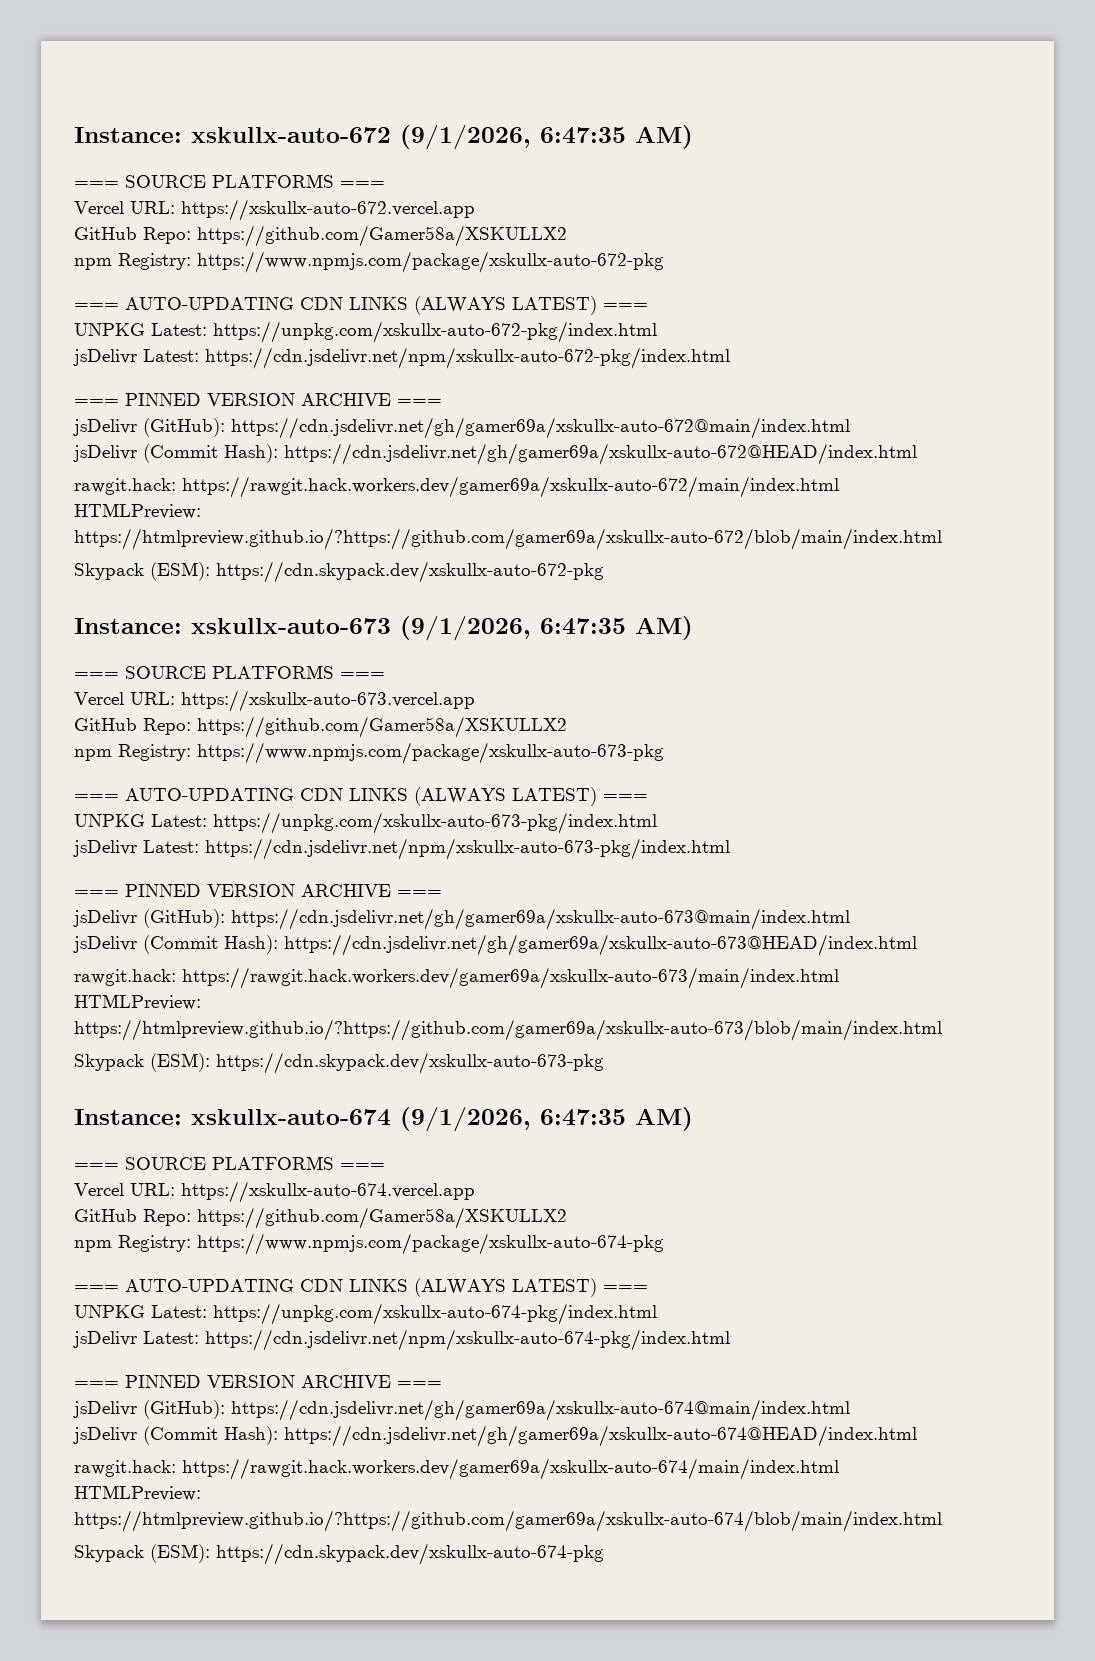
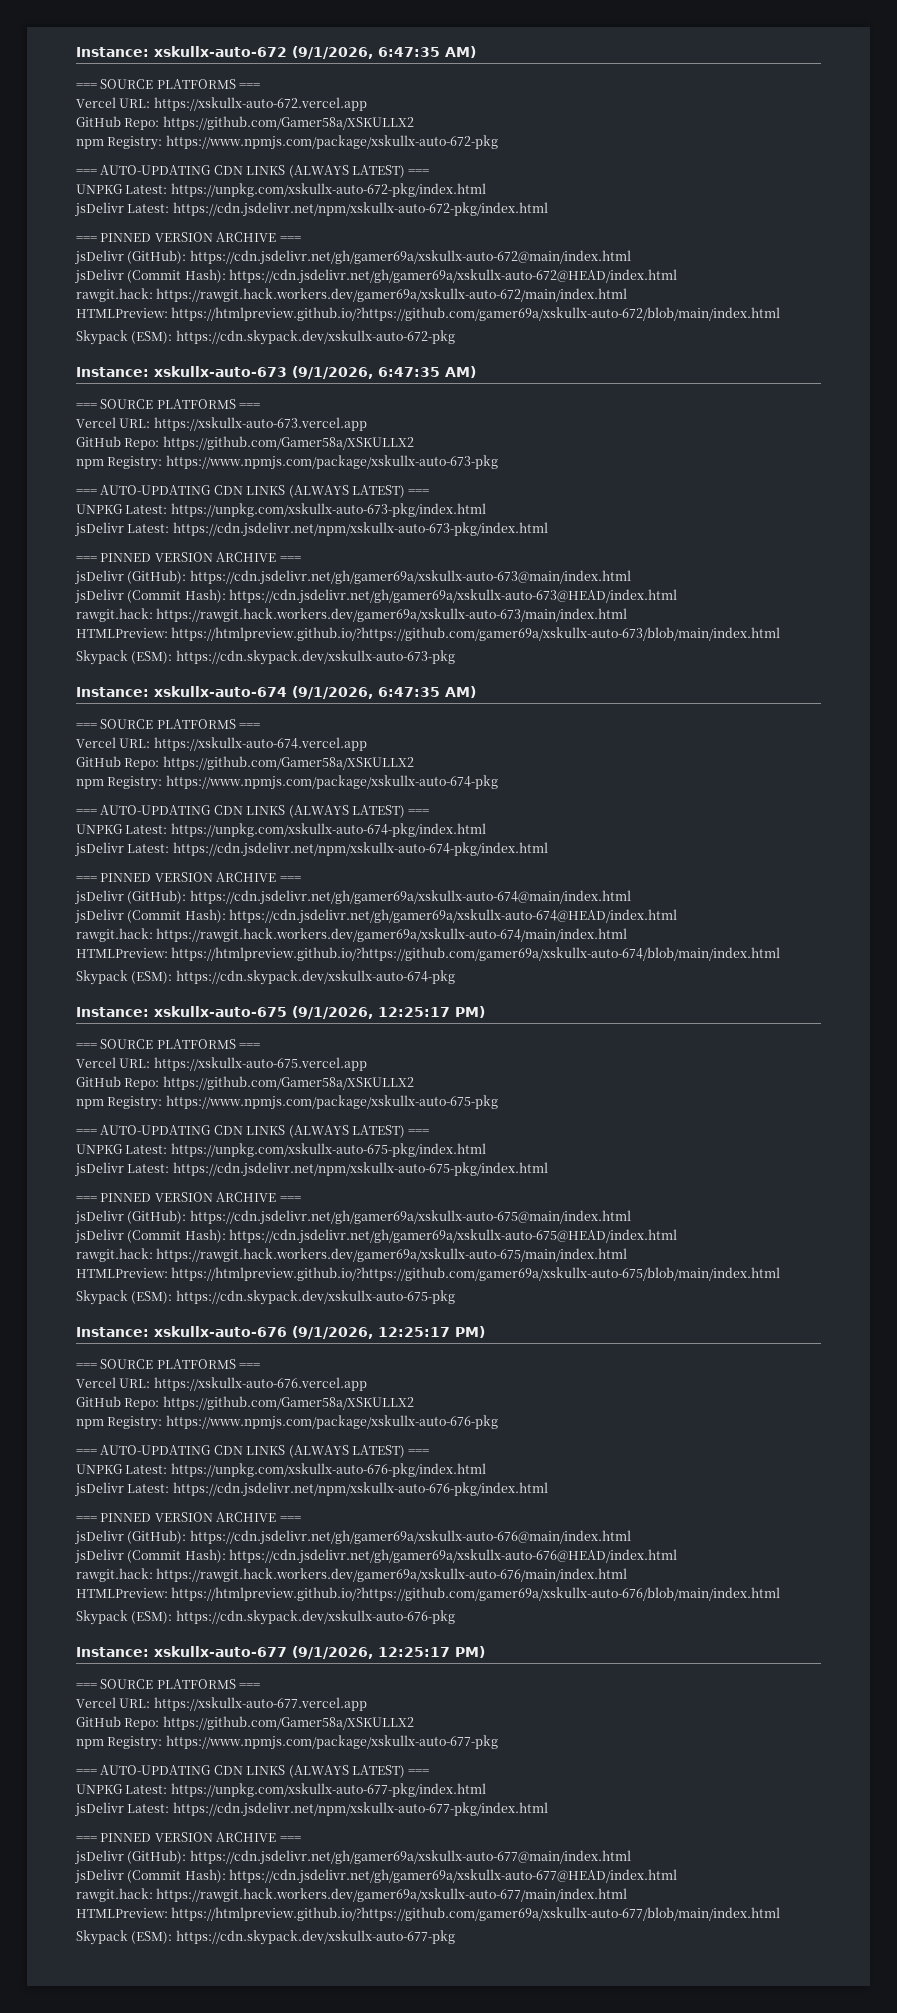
(604, 1554) none -> [76,1006,485,1019] [76,1039,261,1049] [76,1057,367,1071] [76,1076,414,1090] [76,1095,498,1110] [76,1125,430,1138] [76,1143,486,1157] [75,1162,548,1177] [76,1192,301,1202] [75,1210,631,1225] [75,1229,678,1244] [76,1248,628,1262] [76,1267,781,1281] [76,1290,455,1305] [76,1326,485,1339] [76,1359,261,1369] [76,1377,367,1391] [76,1396,414,1410] [76,1415,498,1430] [76,1445,430,1458] [76,1463,486,1477] [75,1482,548,1497] [76,1512,301,1522] [75,1530,631,1545] [75,1549,678,1564] [76,1568,628,1582] [76,1587,781,1601] [76,1610,455,1625] [76,1646,485,1659] [76,1679,261,1689] [76,1697,367,1711] [76,1716,414,1730] [76,1735,498,1750] [76,1765,430,1778] [76,1783,486,1797] [75,1802,548,1817] [76,1832,301,1842] [75,1850,631,1865] [75,1869,678,1884] [76,1888,628,1902] [76,1907,781,1921] [76,1930,455,1945] // Instance: xskullx-auto-675 (9/1/2026, 12:25:17 PM) // === SOURCE PLATFORMS === // Vercel URL: https://xskullx-auto-675.vercel.app // GitHub Repo: https://github.com/Gamer58a/XSKULLX2 // npm Registry: https://www.npmjs.com/package/xskullx-auto-675-pkg // === AUTO-UPDATING CDN LINKS (ALWAYS LATEST) === // UNPKG Latest: https://unpkg.com/xskullx-auto-675-pkg/index.html // jsDelivr Latest: https://cdn.jsdelivr.net/npm/xskullx-auto-675-pkg/index.html // === PINNED VERSION ARCHIVE === // jsDelivr (GitHub): https://cdn.jsdelivr.net/gh/gamer69a/xskullx-auto-675@main/index.html // jsDelivr (Commit Hash): https://cdn.jsdelivr.net/gh/gamer69a/xskullx-auto-675@HEAD/index.html // rawgit.hack: https://rawgit.hack.workers.dev/gamer69a/xskullx-auto-675/main/index.html // HTMLPreview: https://htmlpreview.github.io/?https://github.com/gamer69a/xskullx-auto-675/blob/main/index.html // Skypack (ESM): https://cdn.skypack.dev/xskullx-auto-675-pkg // Instance: xskullx-auto-676 (9/1/2026, 12:25:17 PM) // === SOURCE PLATFORMS === // Vercel URL: https://xskullx-auto-676.vercel.app // GitHub Repo: https://github.com/Gamer58a/XSKULLX2 // npm Registry: https://www.npmjs.com/package/xskullx-auto-676-pkg // === AUTO-UPDATING CDN LINKS (ALWAYS LATEST) === // UNPKG Latest: https://unpkg.com/xskullx-auto-676-pkg/index.html // jsDelivr Latest: https://cdn.jsdelivr.net/npm/xskullx-auto-676-pkg/index.html // === PINNED VERSION ARCHIVE === // jsDelivr (GitHub): https://cdn.jsdelivr.net/gh/gamer69a/xskullx-auto-676@main/index.html // jsDelivr (Commit Hash): https://cdn.jsdelivr.net/gh/gamer69a/xskullx-auto-676@HEAD/index.html // rawgit.hack: https://rawgit.hack.workers.dev/gamer69a/xskullx-auto-676/main/index.html // HTMLPreview: https://htmlpreview.github.io/?https://github.com/gamer69a/xskullx-auto-676/blob/main/index.html // Skypack (ESM): https://cdn.skypack.dev/xskullx-auto-676-pkg // Instance: xskullx-auto-677 (9/1/2026, 12:25:17 PM) // === SOURCE PLATFORMS === // Vercel URL: https://xskullx-auto-677.vercel.app // GitHub Repo: https://github.com/Gamer58a/XSKULLX2 // npm Registry: https://www.npmjs.com/package/xskullx-auto-677-pkg // === AUTO-UPDATING CDN LINKS (ALWAYS LATEST) === // UNPKG Latest: https://unpkg.com/xskullx-auto-677-pkg/index.html // jsDelivr Latest: https://cdn.jsdelivr.net/npm/xskullx-auto-677-pkg/index.html // === PINNED VERSION ARCHIVE === // jsDelivr (GitHub): https://cdn.jsdelivr.net/gh/gamer69a/xskullx-auto-677@main/index.html // jsDelivr (Commit Hash): https://cdn.jsdelivr.net/gh/gamer69a/xskullx-auto-677@HEAD/index.html // rawgit.hack: https://rawgit.hack.workers.dev/gamer69a/xskullx-auto-677/main/index.html // HTMLPreview: https://htmlpreview.github.io/?https://github.com/gamer69a/xskullx-auto-677/blob/main/index.html // Skypack (ESM): https://cdn.skypack.dev/xskullx-auto-677-pkg

